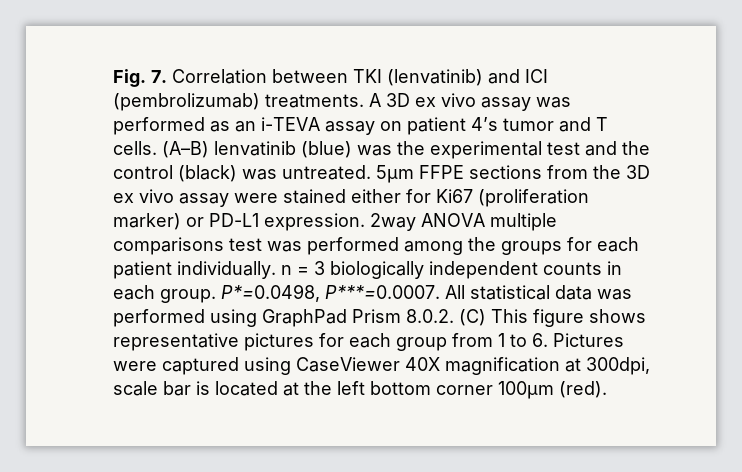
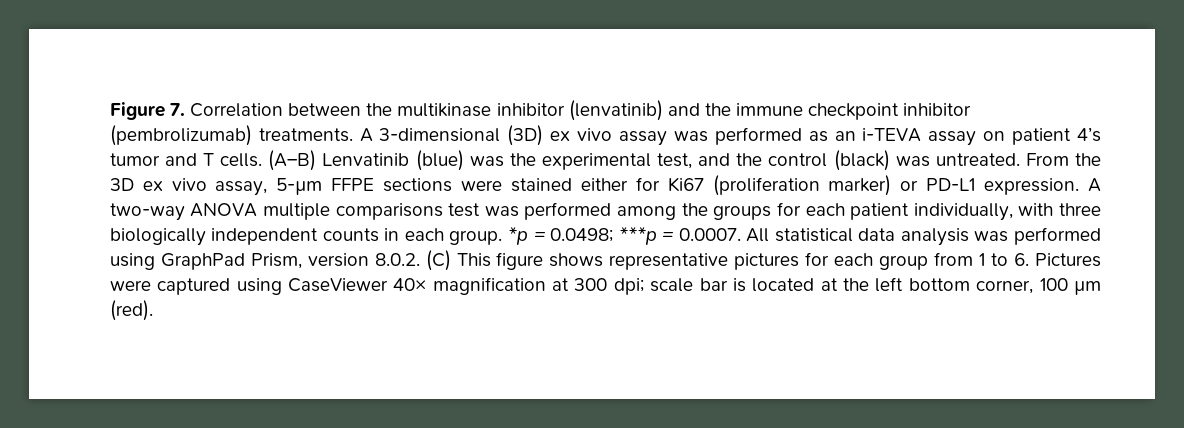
[112,69,146,87] Fig. -> [109,102,165,120] Figure
[352,69,548,86] TKI (lenvatinib) and ICI -> [366,100,972,121] the multikinase inhibitor (lenvatinib) and the immune checkpoint inhibitor
[385,93,410,107] 3D -> [379,125,544,146] 3-dimensional (3D)
[213,141,296,156] lenvatinib -> [322,153,410,166] Lenvatinib
[546,142,580,155] test -> [657,153,693,169] test,
[375,165,650,183] [112,189,229,207] 5µm FFPE sections from the 3D ex vivo assay -> [1025,153,1102,166] [109,178,453,196] From the 3D ex vivo assay, 5-µm FFPE sections
[369,213,416,231] 2way -> [1088,178,1102,192] [109,203,185,221] A two-way
[176,261,325,279] individually. n = 3 -> [913,203,1101,221] individually, with three
[220,284,440,302] P*=0.0498, P***=0.0007. -> [508,227,741,245] *p = 0.0498; ***p = 0.0007.
(592, 292) none -> [900,228,969,246] analysis
[351,309,401,323] Prism -> [250,253,369,269] Prism, version
[404,357,440,371] 40X -> [393,278,427,291] 40×
[585,357,650,375] 300dpi, -> [574,278,644,295] 300 dpi;
[435,381,554,399] corner 100µm -> [976,278,1101,295] corner, 100 µm

